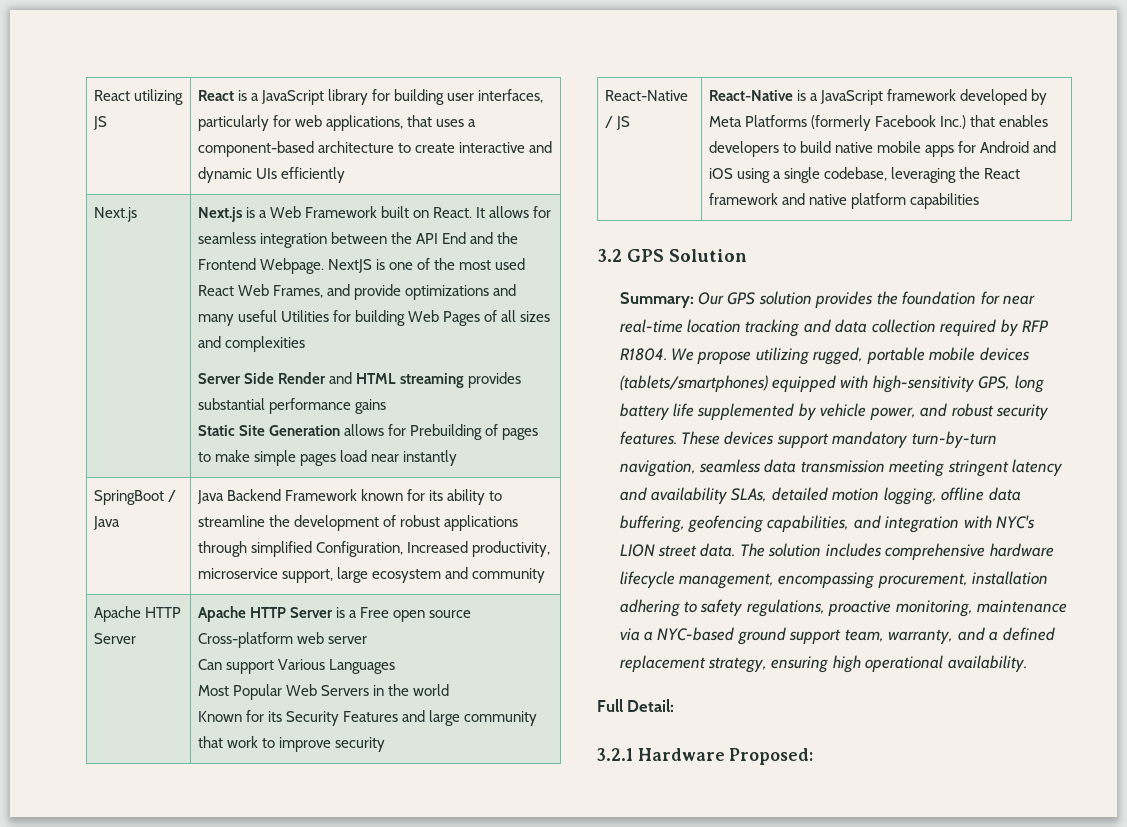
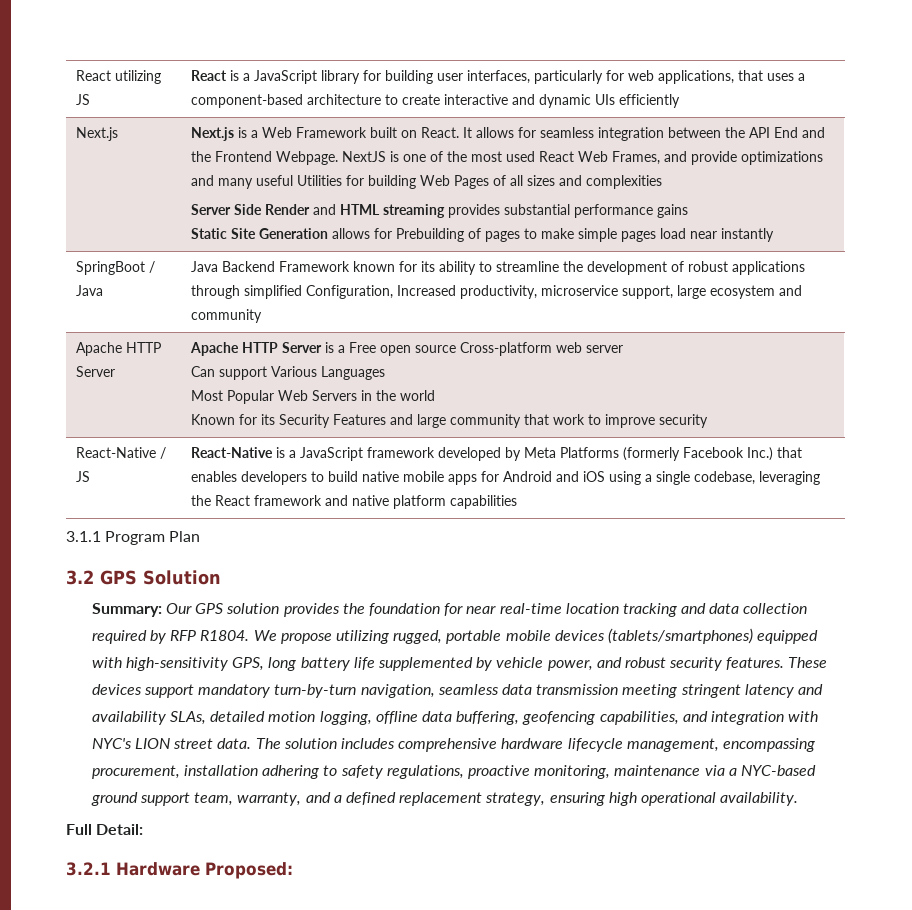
(979, 201) none -> [66,531,201,545] // 3.1.1 Program Plan

